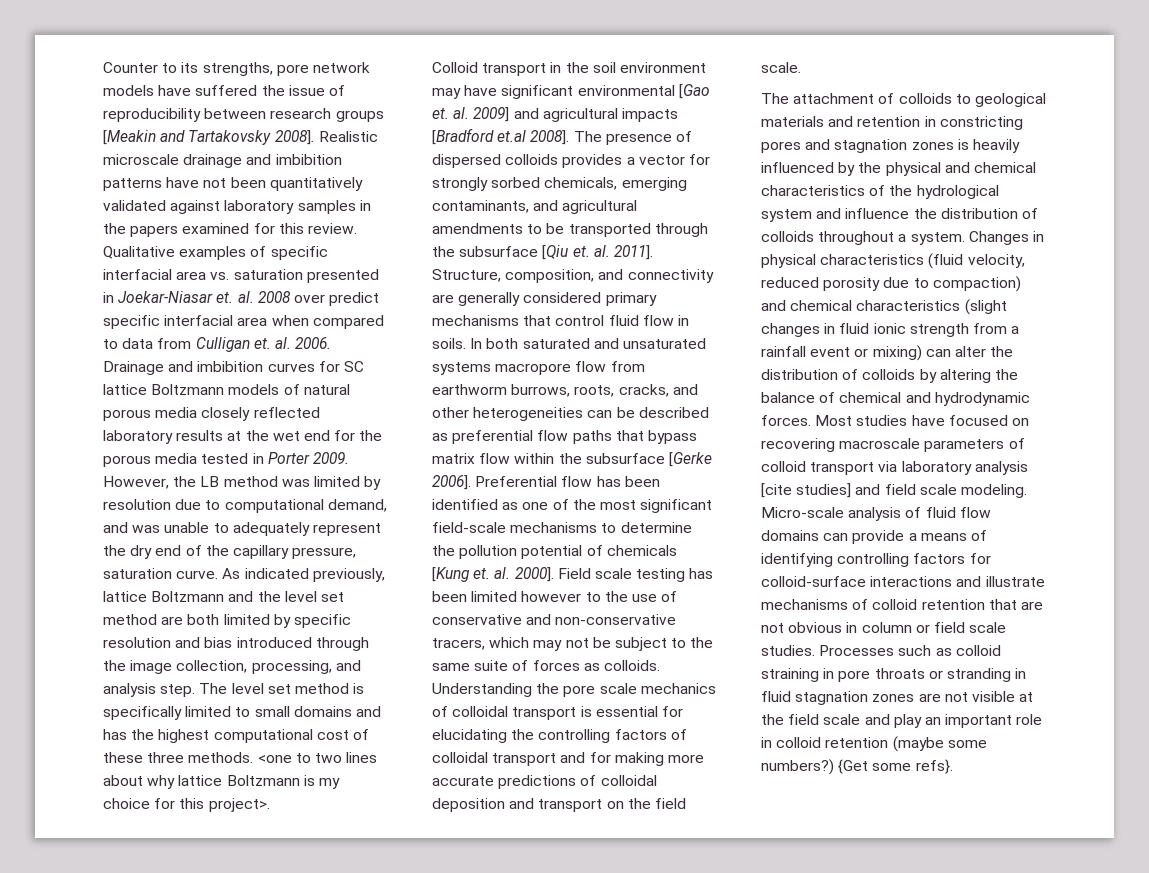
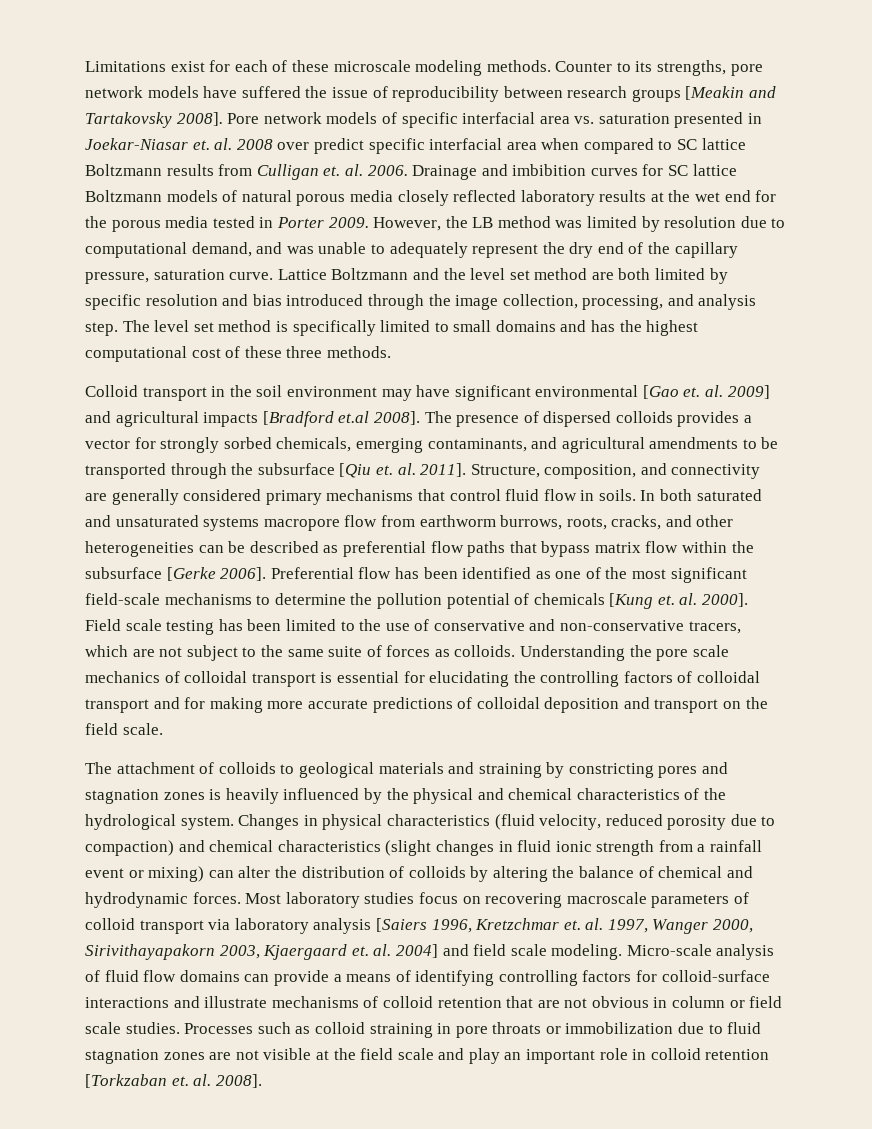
(103, 67) none -> [85,60,551,76] Limitations exist for each of these microscale modeling methods.
[318,131,378,142] [103,154,342,168] [103,177,363,191] [103,200,371,214] [103,223,357,237] [103,246,247,260] Realistic microscale drainage and imbibition patterns have not been quantitatively validated against laboratory samples in the papers examined for this review. Qualitative examples -> [227,112,378,124] Pore network models
[122,338,154,349] data -> [677,138,746,150] [85,164,214,176] SC lattice Boltzmann results
[222,568,385,582] [103,591,147,602] As indicated previously, lattice -> [277,269,327,280] Lattice
[257,752,378,763] [103,775,340,789] [103,798,270,812] <one to two lines about why lattice Boltzmann is my choice for this project>. -> (391, 352) none
[521,591,582,602] however -> (336, 625) none
[533,637,611,651] may not be -> [132,647,183,657] are not
[857,116,936,127] retention in -> [478,762,565,778] straining by
[761,208,1038,222] [761,231,907,245] system and influence the distribution of colloids throughout a -> (176, 822) none
[856,415,1008,426] studies have focused -> [285,892,458,908] laboratory studies focus
[761,483,852,498] [cite studies] -> [375,918,754,934] [85,944,438,960] [Saiers 1996, Kretzchmar et. al. 1997, Wanger 2000, Sirivithayapakorn 2003, Kjaergaard et. al. 2004]
[946,668,1027,682] stranding in -> [565,1022,723,1034] immobilization due to
[892,736,987,752] [761,759,953,775] (maybe some numbers?) {Get some refs}. -> [85,1074,262,1088] [Torkzaban et. al. 2008].

